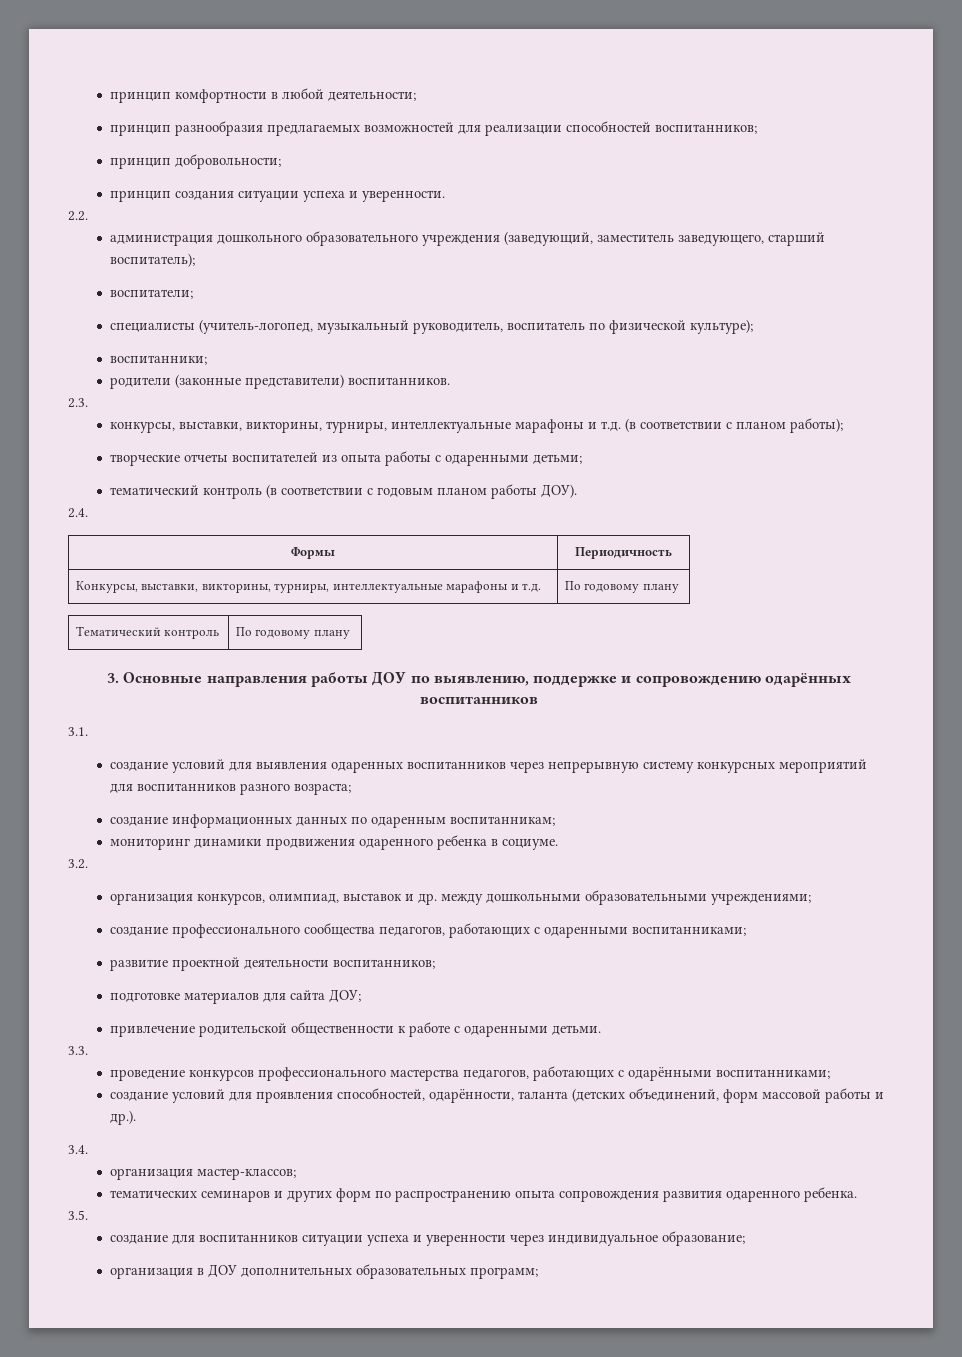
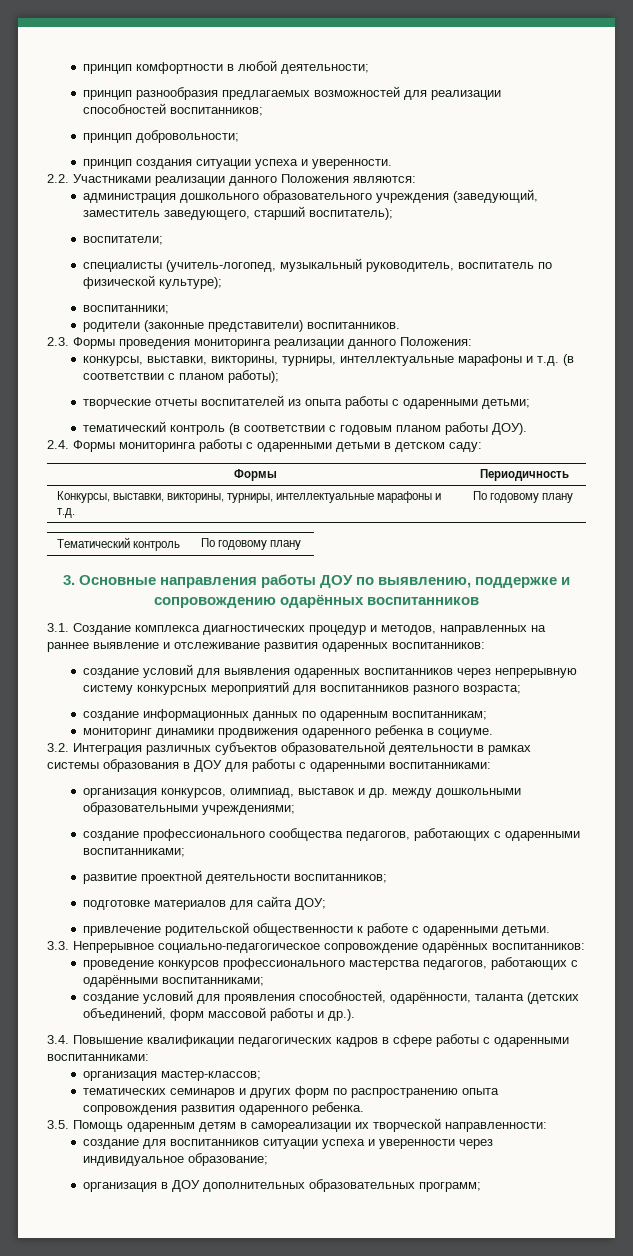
(88, 216) none -> [73,174,416,186] Участниками реализации данного Положения являются:
(88, 403) none -> [73,337,472,349] Формы проведения мониторинга реализации данного Положения:
(88, 513) none -> [73,439,482,452] Формы мониторинга работы с одаренными детьми в детском саду:
(88, 731) none -> [73,623,546,635] [47,642,485,652] Создание комплекса диагностических процедур и методов, направленных на раннее выявление и отслеживание развития одаренных воспитанников:
(88, 864) none -> [73,741,531,755] [47,759,491,772] Интеграция различных субъектов образовательной деятельности в рамках системы образования в ДОУ для работы с одаренными воспитанниками:
(88, 1050) none -> [73,941,585,953] Непрерывное социально-педагогическое сопровождение одарённых воспитанников:
(88, 1149) none -> [73,1034,569,1047] [47,1054,149,1061] Повышение квалификации педагогических кадров в сфере работы с одаренными воспитанниками:
(88, 1215) none -> [73,1118,547,1132] Помощь одаренным детям в самореализации их творческой направленности:

